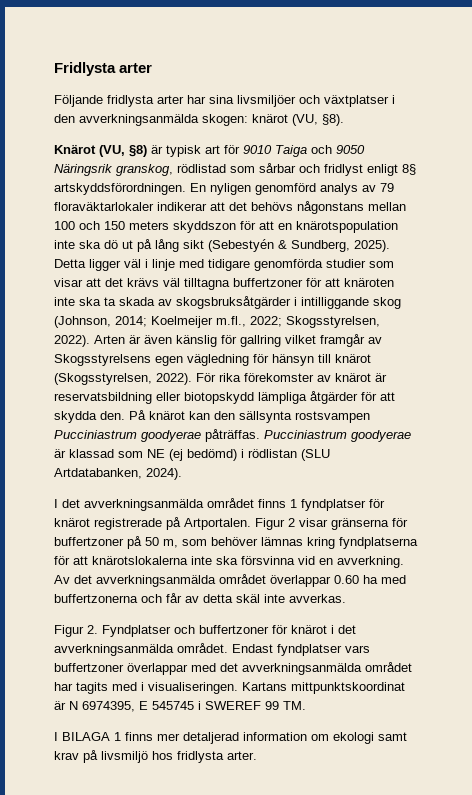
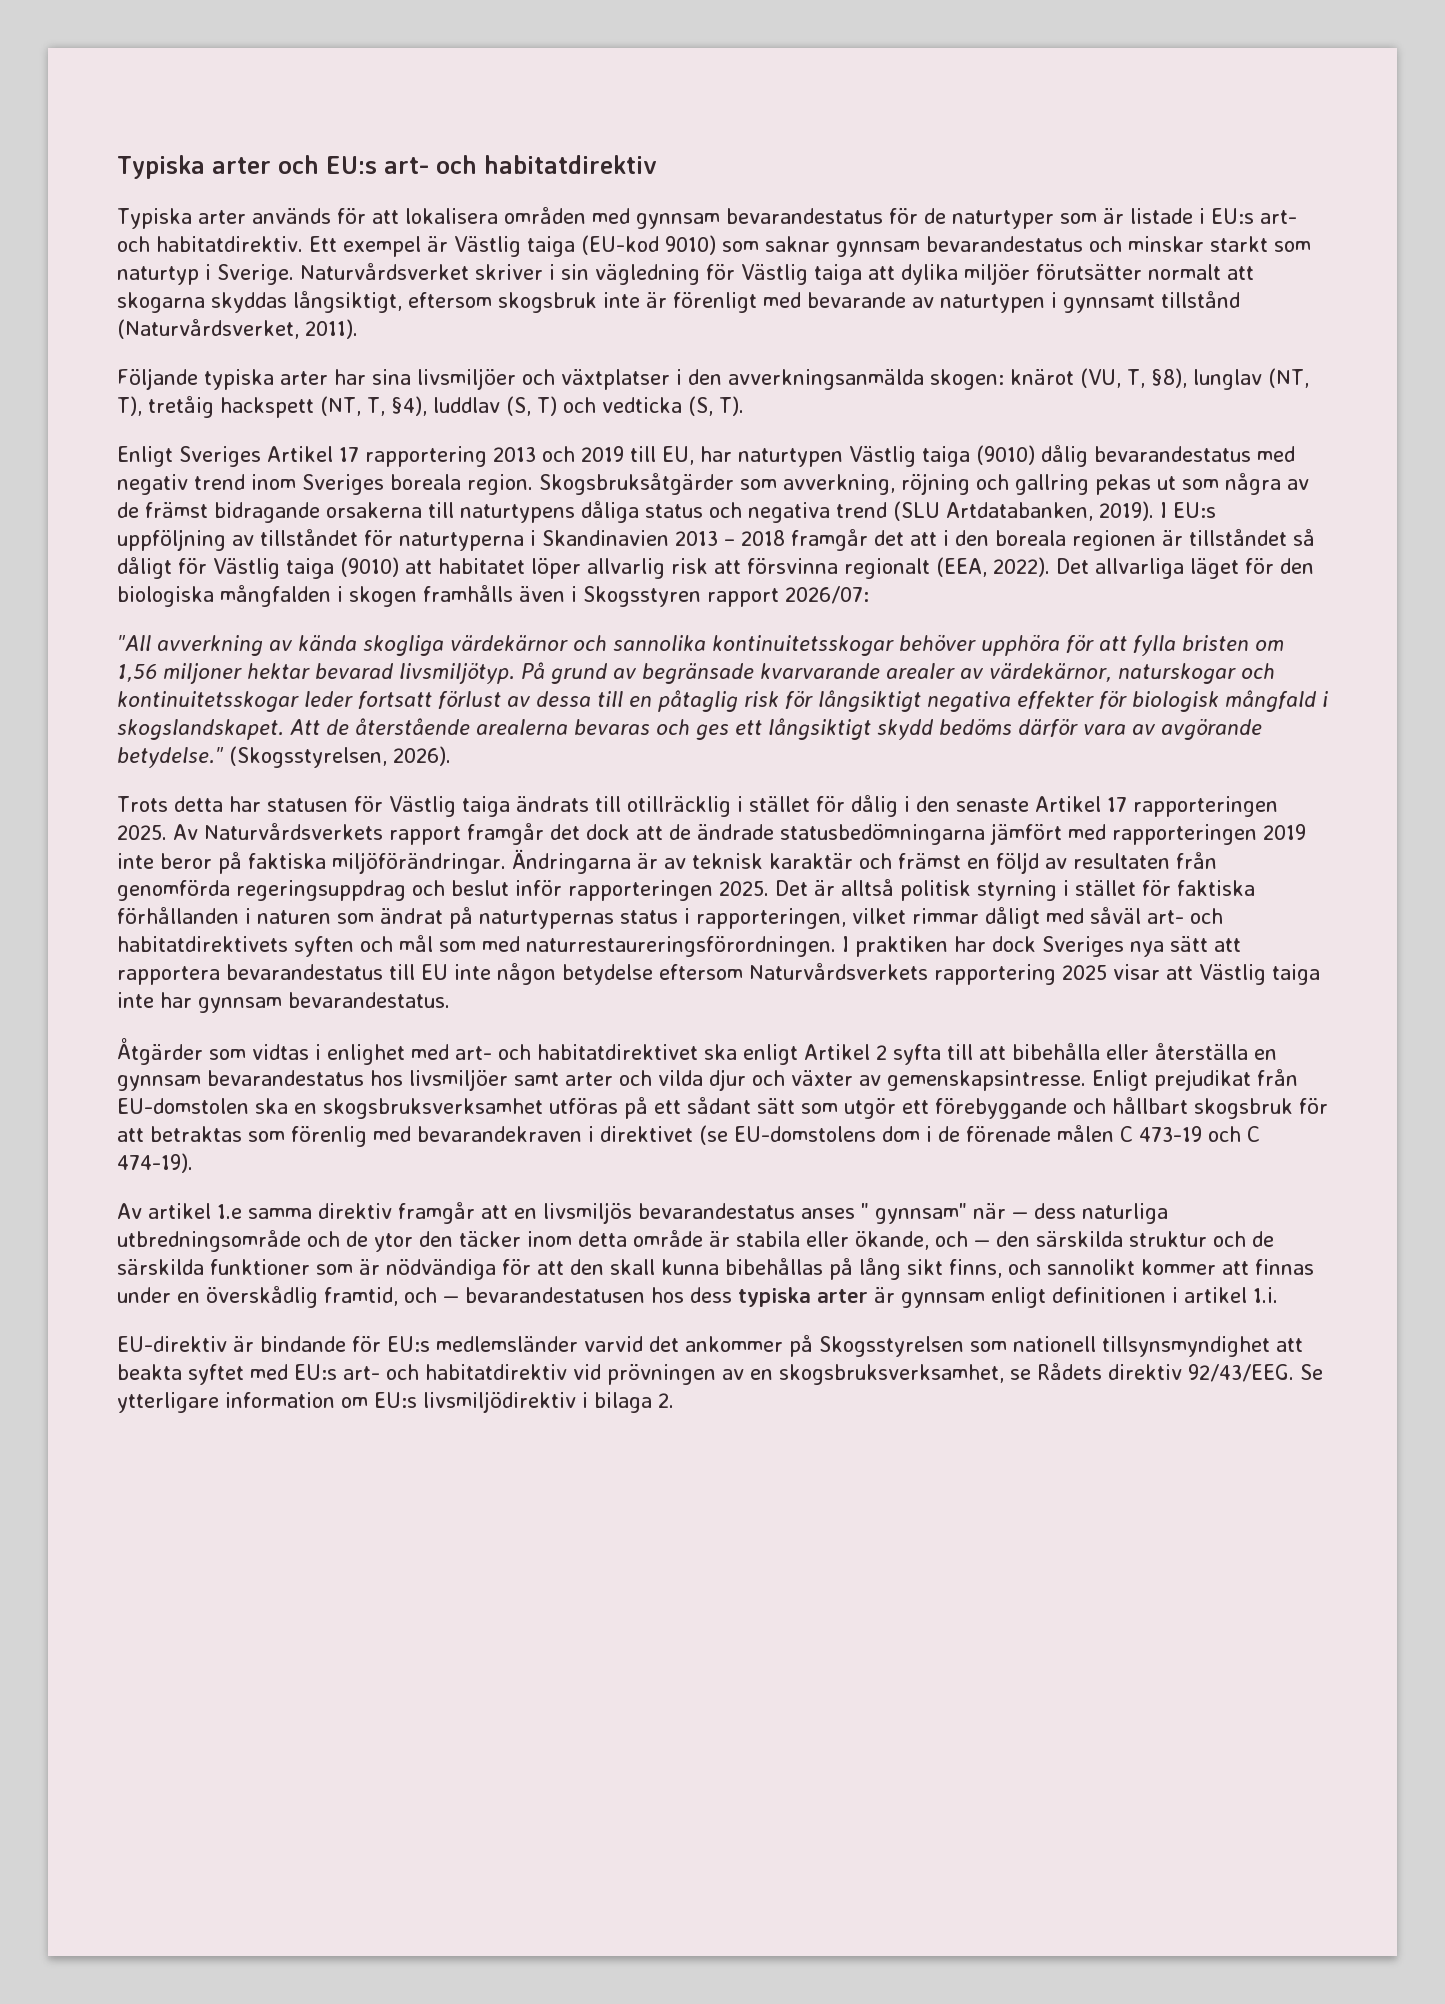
[54,62,153,76] Fridlysta arter -> [117,155,657,179] [117,207,1297,229] [117,235,1311,257] [117,263,1254,285] [117,291,1240,313] [117,319,358,339] Typiska arter och EU:s art- och habitatdirektiv // Typiska arter används för att lokalisera områden med gynnsam bevarandestatus för de naturtyper som är listade i EU:s art- och habitatdirektiv. Ett exempel är Västlig taiga (EU-kod 9010) som saknar gynnsam bevarandestatus och minskar starkt som naturtyp i Sverige. Naturvårdsverket skriver i sin vägledning för Västlig taiga att dylika miljöer förutsätter normalt att skogarna skyddas långsiktigt, eftersom skogsbruk inte är förenligt med bevarande av naturtypen i gynnsamt tillstånd (Naturvårdsverket, 2011).
[107,95,154,107] fridlysta -> [203,369,274,390] typiska
[322,114,344,126] [54,144,365,157] [54,163,416,176] [54,183,394,195] [54,201,406,214] [54,221,398,233] [54,239,390,252] [54,259,394,271] [54,278,394,290] [54,296,401,309] [54,316,380,328] [54,334,382,347] [54,354,371,366] [54,373,387,385] [54,391,395,404] [54,410,370,423] [54,429,411,442] [54,449,330,461] [54,468,182,480] [54,498,385,511] [54,517,408,530] [54,536,418,549] [54,556,404,568] [54,574,406,587] [54,593,346,603] [54,625,356,637] [54,643,370,656] [54,662,412,675] [54,682,405,694] [54,701,306,712] [54,732,407,744] [54,750,257,763] §8). // Knärot (VU, §8) är typisk art för 9010 Taiga och 9050 Näringsrik granskog, rödlistad som sårbar och fridlyst enligt 8§ artskyddsförordningen. En nyligen genomförd analys av 79 floraväktarlokaler indikerar att det behövs någonstans mellan 100 och 150 meters skyddszon för att en knärotspopulation inte ska dö ut på lång sikt (Sebestyén & Sundberg, 2025). Detta ligger väl i linje med tidigare genomförda studier som visar att det krävs väl tilltagna buffertzoner för att knäroten inte ska ta skada av skogsbruksåtgärder i intilliggande skog (Johnson, 2014; Koelmeijer m.fl., 2022; Skogsstyrelsen, 2022). Arten är även känslig för gallring vilket framgår av Skogsstyrelsens egen vägledning för hänsyn till knärot (Skogsstyrelsen, 2022). För rika förekomster av knärot är reservatsbildning eller biotopskydd lämpliga åtgärder för att skydda den. På knärot kan den sällsynta rostsvampen Pucciniastrum goodyerae påträffas. Pucciniastrum goodyerae är klassad som NE (ej bedömd) i rödlistan (SLU Artdatabanken, 2024). // I det avverkningsanmälda området finns 1 fyndplatser för knärot registrerade på Artportalen. Figur 2 visar gränserna för buffertzoner på 50 m, som behöver lämnas kring fyndplatserna för att knärotslokalerna inte ska försvinna vid en avverkning. Av det avverkningsanmälda området överlappar 0.60 ha med buffertzonerna och får av detta skäl inte avverkas. // Figur 2. Fyndplatser och buffertzoner för knärot i det avverkningsanmälda området. Endast fyndplatser vars buffertzoner överlappar med det avverkningsanmälda området har tagits med i visualiseringen. Kartans mittpunktskoordinat är N 6974395, E 545745 i SWEREF 99 TM. // I BILAGA 1 finns mer detaljerad information om ekologi samt krav på livsmiljö hos fridlysta arter. -> [1126,368,1309,390] [117,396,744,418] [117,445,1295,467] [117,473,1309,495] [117,501,1216,523] [117,529,1315,551] [117,557,1314,579] [117,585,869,607] [117,634,1284,656] [117,662,1275,684] [117,690,1328,712] [117,718,1262,740] [117,746,451,768] [117,795,1278,817] [117,823,1306,845] [117,849,1217,874] [117,879,1255,901] [117,907,1223,929] [117,935,1241,957] [117,963,1320,985] [117,992,450,1013] [117,1038,1277,1065] [117,1069,1298,1091] [117,1097,1328,1119] [117,1125,1260,1147] [117,1153,193,1173] [117,1202,1168,1224] [117,1230,1274,1252] [117,1258,1314,1280] [117,1286,1278,1308] [117,1335,1303,1357] [117,1363,1323,1385] [117,1391,674,1413] T, §8), lunglav (NT, T), tretåig hackspett (NT, T, §4), luddlav (S, T) och vedticka (S, T). // Enligt Sveriges Artikel 17 rapportering 2013 och 2019 till EU, har naturtypen Västlig taiga (9010) dålig bevarandestatus med negativ trend inom Sveriges boreala region. Skogsbruksåtgärder som avverkning, röjning och gallring pekas ut som några av de främst bidragande orsakerna till naturtypens dåliga status och negativa trend (SLU Artdatabanken, 2019). I EU:s uppföljning av tillståndet för naturtyperna i Skandinavien 2013 – 2018 framgår det att i den boreala regionen är tillståndet så dåligt för Västlig taiga (9010) att habitatet löper allvarlig risk att försvinna regionalt (EEA, 2022). Det allvarliga läget för den biologiska mångfalden i skogen framhålls även i Skogsstyren rapport 2026/07: // "All avverkning av kända skogliga värdekärnor och sannolika kontinuitetsskogar behöver upphöra för att fylla bristen om 1,56 miljoner hektar bevarad livsmiljötyp. På grund av begränsade kvarvarande arealer av värdekärnor, naturskogar och kontinuitetsskogar leder fortsatt förlust av dessa till en påtaglig risk för långsiktigt negativa effekter för biologisk mångfald i skogslandskapet. Att de återstående arealerna bevaras och ges ett långsiktigt skydd bedöms därför vara av avgörande betydelse." (Skogsstyrelsen, 2026). // Trots detta har statusen för Västlig taiga ändrats till otillräcklig i stället för dålig i den senaste Artikel 17 rapporteringen 2025. Av Naturvårdsverkets rapport framgår det dock att de ändrade statusbedömningarna jämfört med rapporteringen 2019 inte beror på faktiska miljöförändringar. Ändringarna är av teknisk karaktär och främst en följd av resultaten från genomförda regeringsuppdrag och beslut inför rapporteringen 2025. Det är alltså politisk styrning i stället för faktiska förhållanden i naturen som ändrat på naturtypernas status i rapporteringen, vilket rimmar dåligt med såväl art- och habitatdirektivets syften och mål som med naturrestaureringsförordningen. I praktiken har dock Sveriges nya sätt att rapportera bevarandestatus till EU inte någon betydelse eftersom Naturvårdsverkets rapportering 2025 visar att Västlig taiga inte har gynnsam bevarandestatus. // Åtgärder som vidtas i enlighet med art- och habitatdirektivet ska enligt Artikel 2 syfta till att bibehålla eller återställa en gynnsam bevarandestatus hos livsmiljöer samt arter och vilda djur och växter av gemenskapsintresse. Enligt prejudikat från EU-domstolen ska en skogsbruksverksamhet utföras på ett sådant sätt som utgör ett förebyggande och hållbart skogsbruk för att betraktas som förenlig med bevarandekraven i direktivet (se EU-domstolens dom i de förenade målen C 473-19 och C 474-19). // Av artikel 1.e samma direktiv framgår att en livsmiljös bevarandestatus anses " gynnsam" när — dess naturliga utbredningsområde och de ytor den täcker inom detta område är stabila eller ökande, och — den särskilda struktur och de särskilda funktioner som är nödvändiga för att den skall kunna bibehållas på lång sikt finns, och sannolikt kommer att finnas under en överskådlig framtid, och — bevarandestatusen hos dess typiska arter är gynnsam enligt definitionen i artikel 1.i. // EU-direktiv är bindande för EU:s medlemsländer varvid det ankommer på Skogsstyrelsen som nationell tillsynsmyndighet att beakta syftet med EU:s art- och habitatdirektiv vid prövningen av en skogsbruksverksamhet, se Rådets direktiv 92/43/EEG. Se ytterligare information om EU:s livsmiljödirektiv i bilaga 2.

